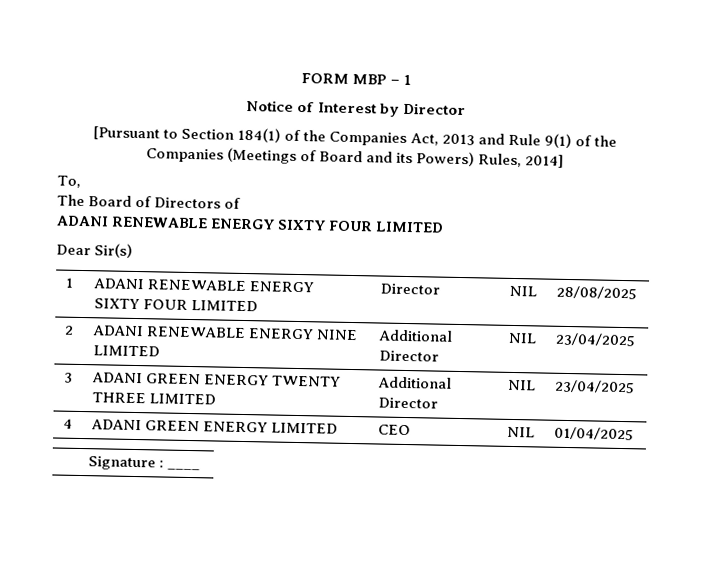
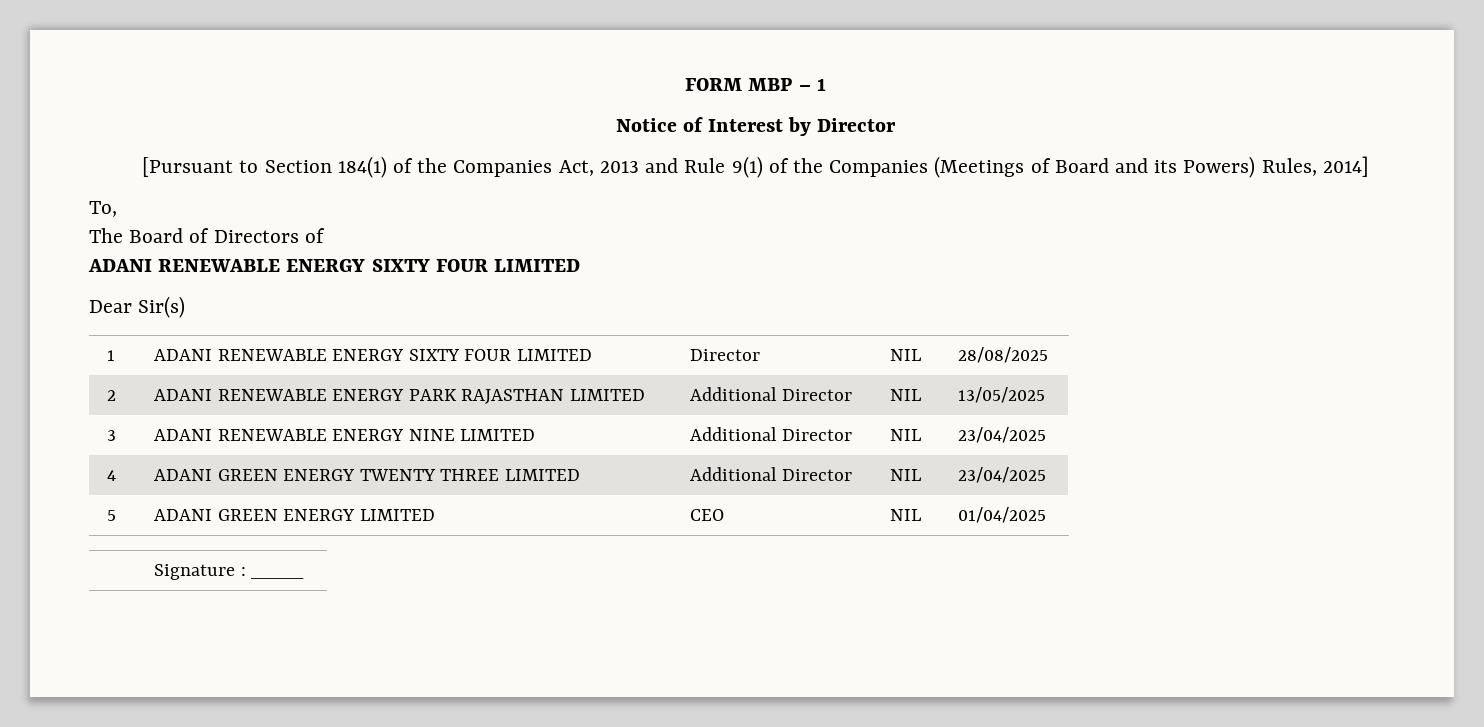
(74, 330) none -> [154,389,645,404] [690,387,852,401] [890,389,922,401] [958,387,1046,403] [107,430,117,441] | ADANI RENEWABLE ENERGY PARK RAJASTHAN LIMITED | Additional Director | NIL | 13/05/2025 // 3
[63,372,73,383] 3 -> [107,470,117,481] 4
[62,418,73,429] 4 -> [107,510,117,521] 5

